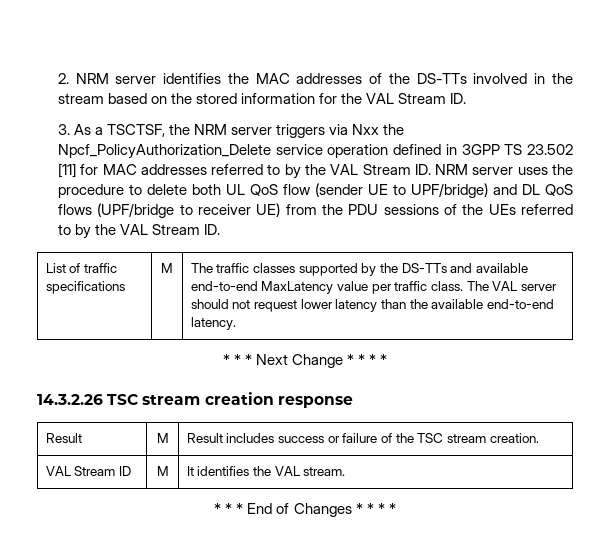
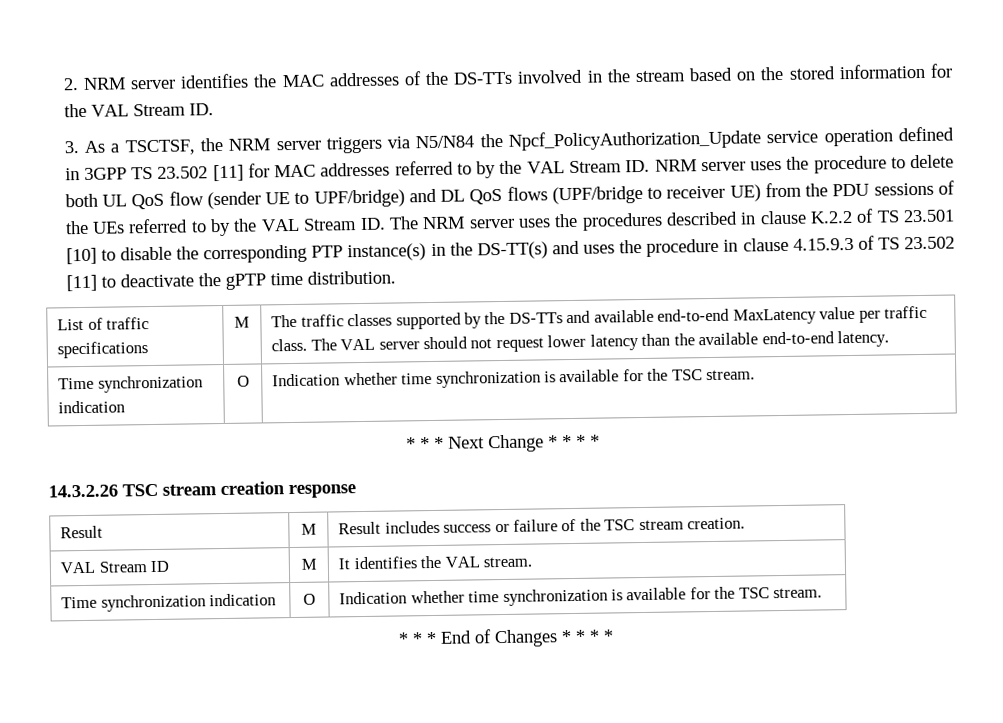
[352,124,405,135] [57,144,271,159] Nxx the Npcf_PolicyAuthorization_Delete -> [415,129,762,151] N5/N84 the Npcf_PolicyAuthorization_Update
(221, 229) none -> [388,208,955,231] [65,235,956,265] [65,270,396,292] The NRM server uses the procedures described in clause K.2.2 of TS 23.501 [10] to disable the corresponding PTP instance(s) in the DS-TT(s) and uses the procedure in clause 4.15.9.3 of TS 23.502 [11] to deactivate the gPTP time distribution.
(236, 323) none -> [58,375,203,393] [58,400,126,414] [236,375,250,387] [272,368,756,388] // Time synchronization indication | O | Indication whether time synchronization is available for the TSC stream.
(346, 471) none -> [61,593,277,612] [303,593,316,605] [339,586,823,607] // Time synchronization indication | O | Indication whether time synchronization is available for the TSC stream.

